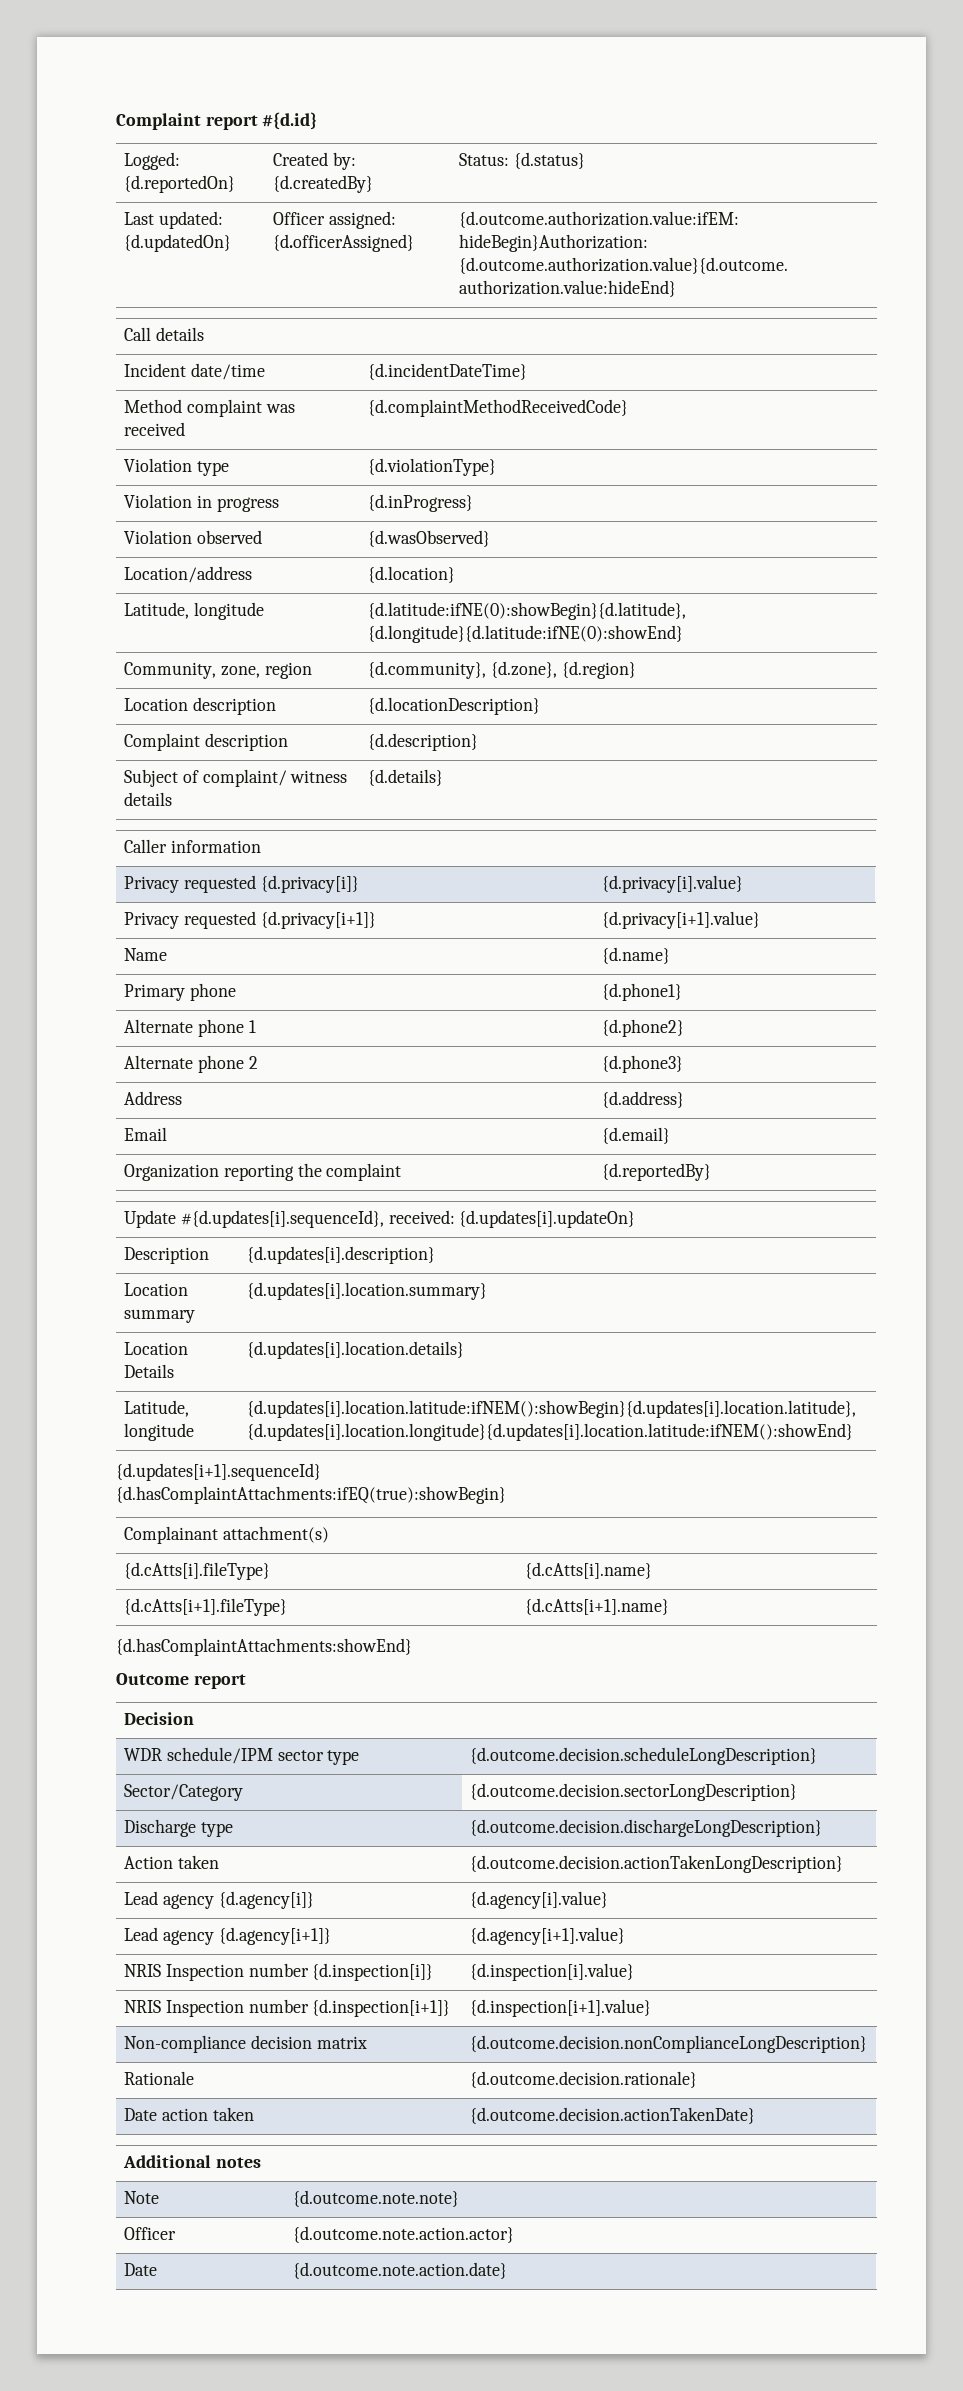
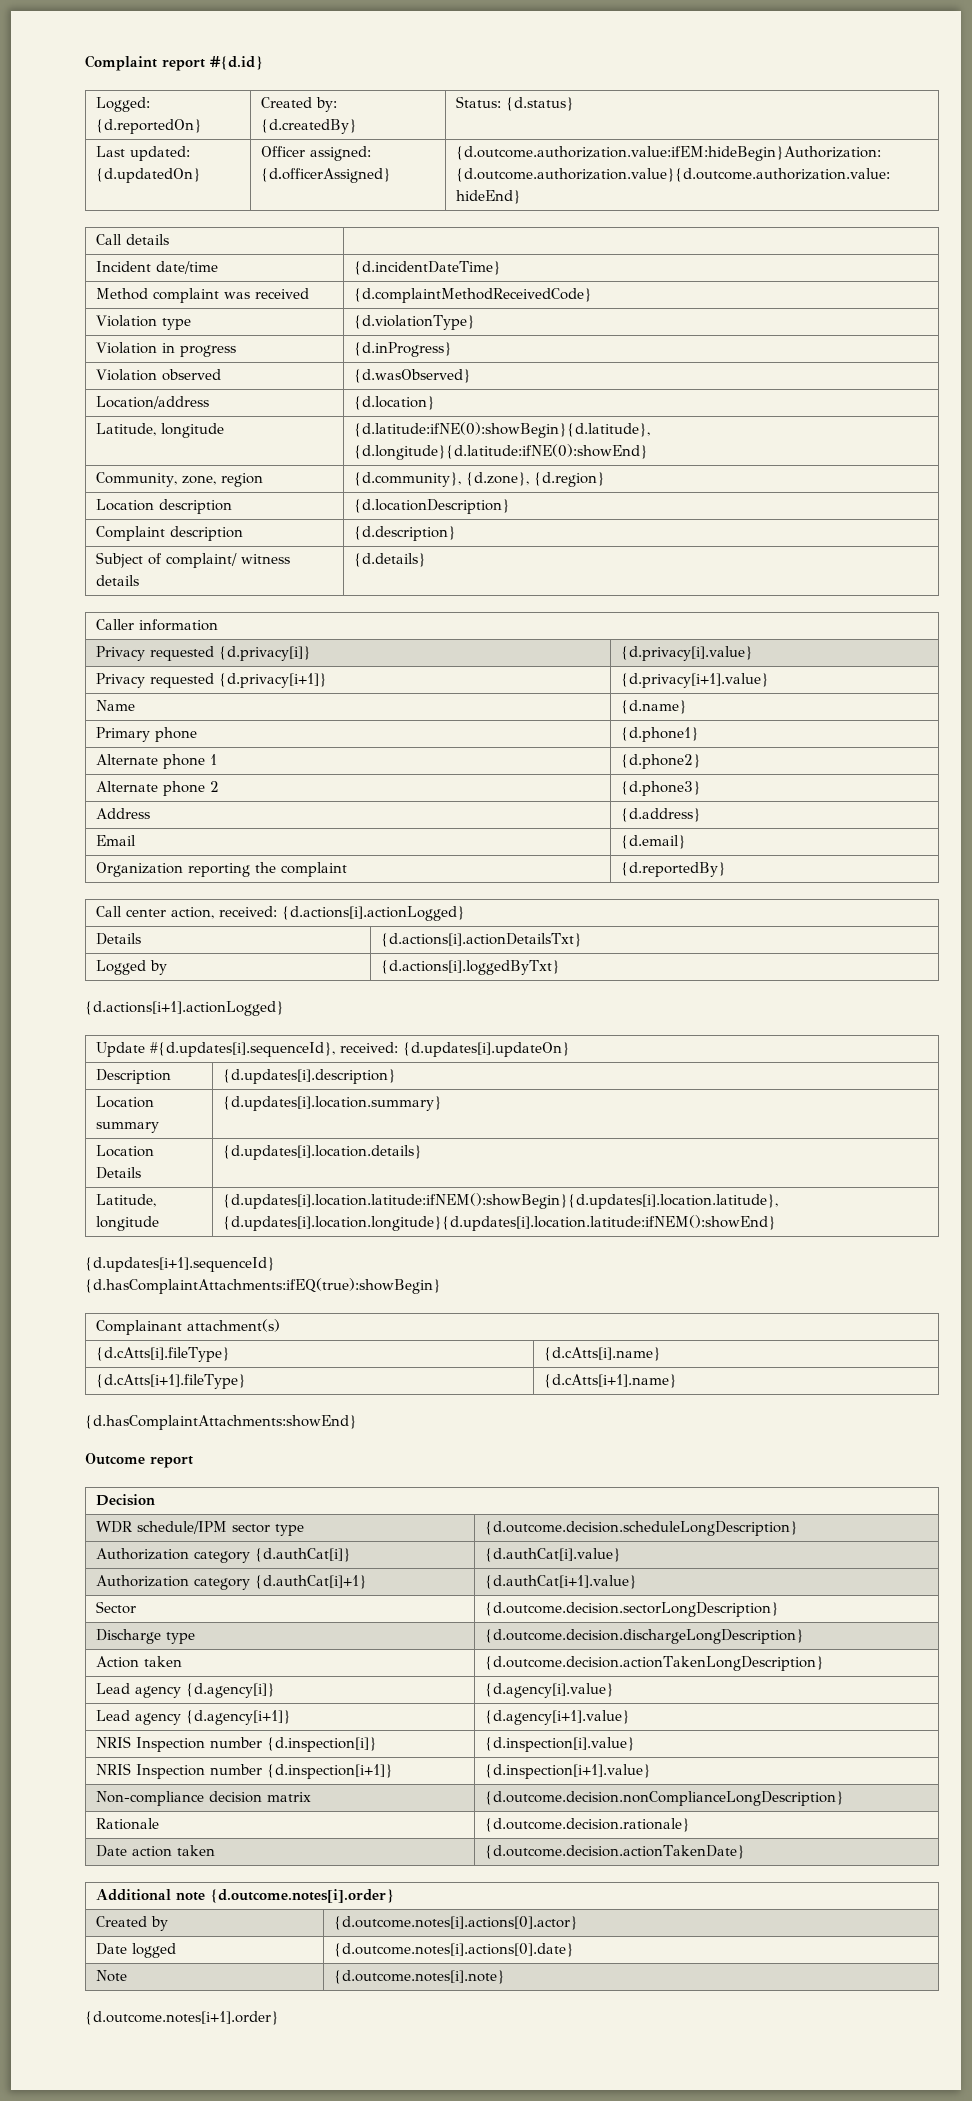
(712, 1172) none -> [96,906,466,921] [96,933,142,945] [381,933,583,947] [96,960,168,975] [381,960,561,975] [85,1001,284,1016] // Call center action, received: {d.actions[i].actionLogged} // Details | {d.actions[i].actionDetailsTxt} // Logged by | {d.actions[i].loggedByTxt} // {d.actions[i+1].actionLogged}
[124,1784,244,1801] Sector/Category -> [96,1548,352,1563] [485,1548,622,1562] [96,1575,368,1590] [485,1575,638,1589] [96,1601,137,1614] Authorization category {d.authCat[i]} | {d.authCat[i].value} // Authorization category {d.authCat[i]+1} | {d.authCat[i+1].value} // Sector
[215,2157,261,2168] [124,2191,160,2204] [293,2190,460,2207] [124,2227,177,2240] [293,2226,515,2243] [124,2263,158,2276] [293,2262,508,2279] notes // Note | {d.outcome.note.note} // Officer | {d.outcome.note.action.actor} // Date | {d.outcome.note.action.date} -> [176,1889,395,1903] [96,1916,169,1931] [334,1916,579,1930] [96,1943,177,1958] [334,1943,575,1957] [96,1970,128,1982] [334,1970,506,1984] [85,2011,279,2025] note {d.outcome.notes[i].order} // Created by | {d.outcome.notes[i].actions[0].actor} // Date logged | {d.outcome.notes[i].actions[0].date} // Note | {d.outcome.notes[i].note} // {d.outcome.notes[i+1].order}

